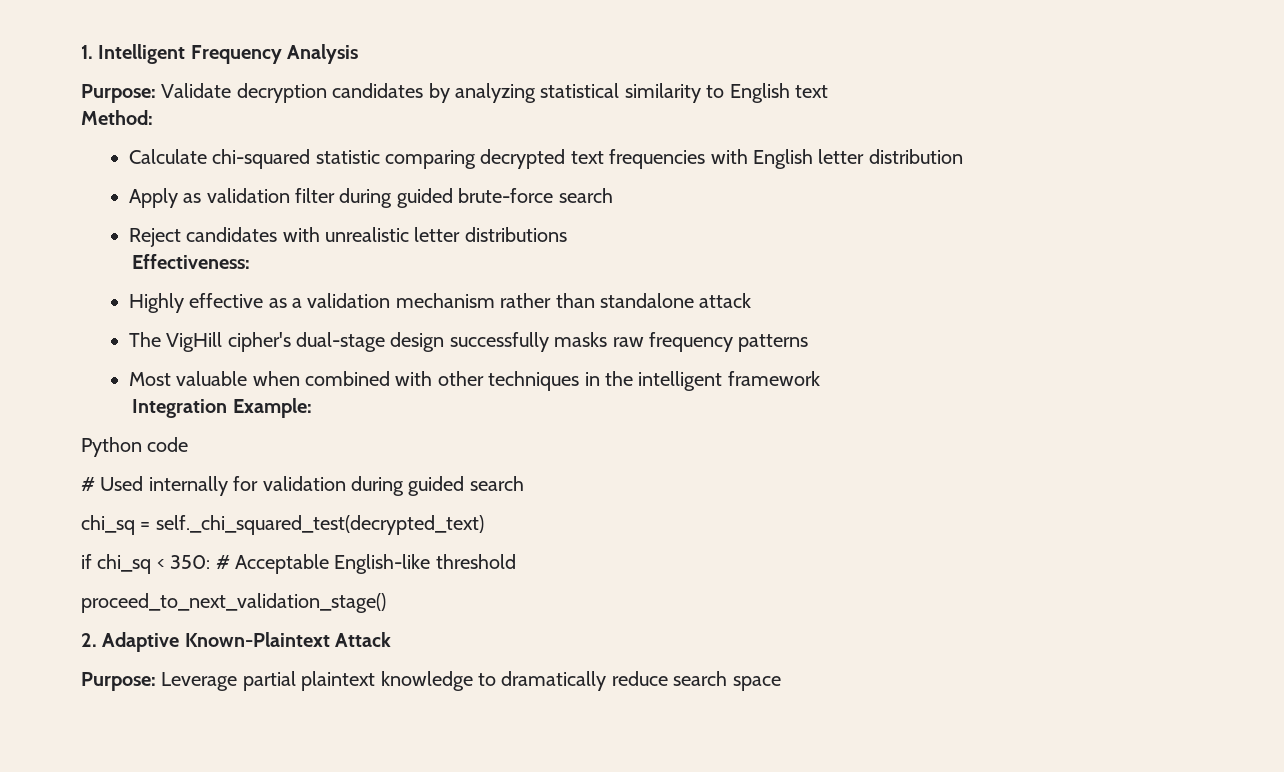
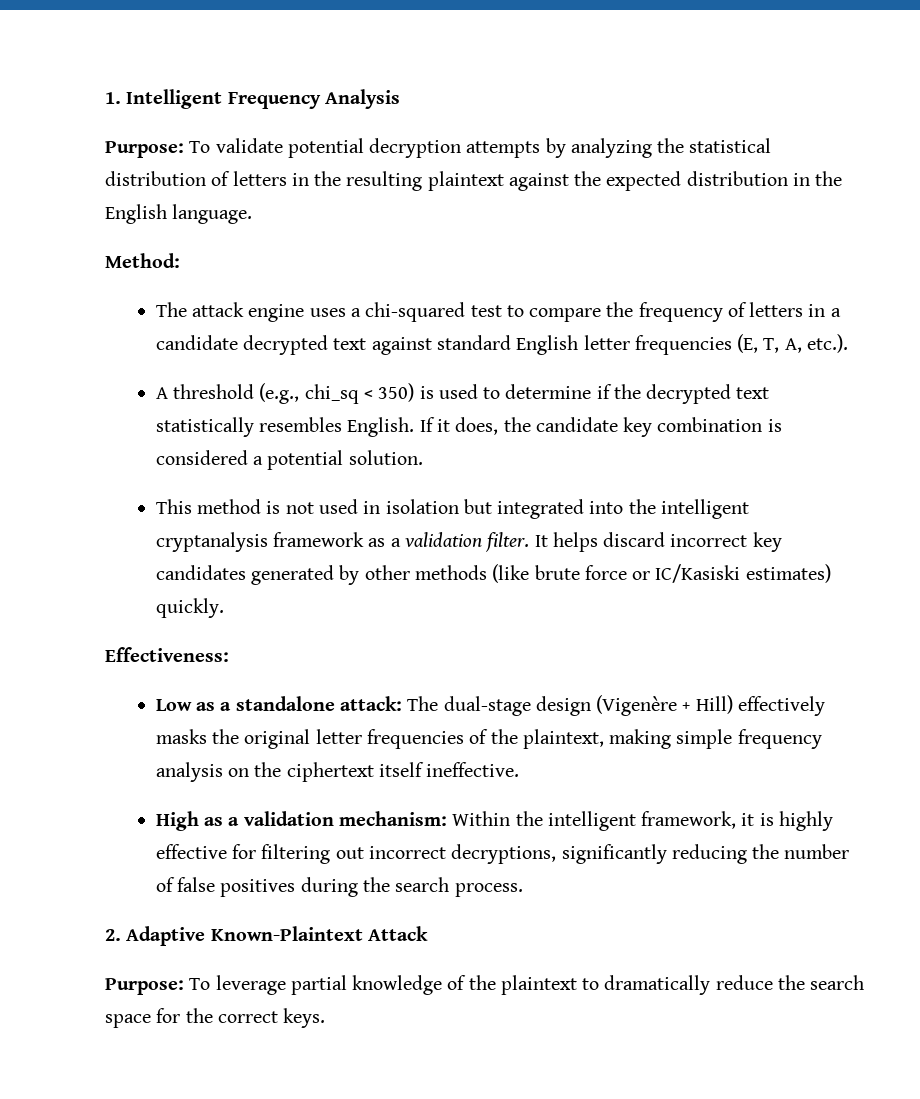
[161,83,828,103] [81,110,153,125] [128,149,963,169] [128,188,613,208] [128,227,567,247] [132,254,251,269] [128,293,752,313] [128,332,809,352] [128,371,820,391] [132,398,312,418] [81,437,189,457] [81,476,524,496] [81,515,484,535] [81,554,516,574] [81,593,386,613] Validate decryption candidates by analyzing statistical similarity to English text // Method: // Calculate chi-squared statistic comparing decrypted text frequencies with English letter distribution // Apply as validation filter during guided brute-force search // Reject candidates with unrealistic letter distributions // Effectiveness: // Highly effective as a validation mechanism rather than standalone attack // The VigHill cipher's dual-stage design successfully masks raw frequency patterns // Most valuable when combined with other techniques in the intelligent framework // Integration Example: // Python code // # Used internally for validation during guided search // chi_sq = self._chi_squared_test(decrypted_text) // if chi_sq < 350: # Acceptable English-like threshold // proceed_to_next_validation_stage() -> [189,138,772,158] [105,171,843,191] [105,204,253,224] [105,253,180,268] [155,302,841,322] [155,334,848,355] [155,383,770,404] [155,417,782,437] [155,450,423,470] [155,499,749,519] [155,532,782,552] [155,564,831,585] [155,598,224,618] [105,647,229,662] [155,695,825,716] [155,729,822,749] [155,762,520,782] [155,811,833,831] [155,844,850,864] [155,877,523,897] To validate potential decryption attempts by analyzing the statistical distribution of letters in the resulting plaintext against the expected distribution in the English language. // Method: // The attack engine uses a chi-squared test to compare the frequency of letters in a candidate decrypted text against standard English letter frequencies (E, T, A, etc.). // A threshold (e.g., chi_sq < 350) is used to determine if the decrypted text statistically resembles English. If it does, the candidate key combination is considered a potential solution. // This method is not used in isolation but integrated into the intelligent cryptanalysis framework as a validation filter. It helps discard incorrect key candidates generated by other methods (like brute force or IC/Kasiski estimates) quickly. // Effectiveness: // Low as a standalone attack: The dual-stage design (Vigenère + Hill) effectively masks the original letter frequencies of the plaintext, making simple frequency analysis on the ciphertext itself ineffective. // High as a validation mechanism: Within the intelligent framework, it is highly effective for filtering out incorrect decryptions, significantly reducing the number of false positives during the search process.
[161,671,473,691] Leverage partial plaintext knowledge -> [189,975,577,995] To leverage partial knowledge of the plaintext
(668, 678) none -> [777,975,805,990] the
(781, 683) none -> [156,1008,326,1028] for the correct keys.

